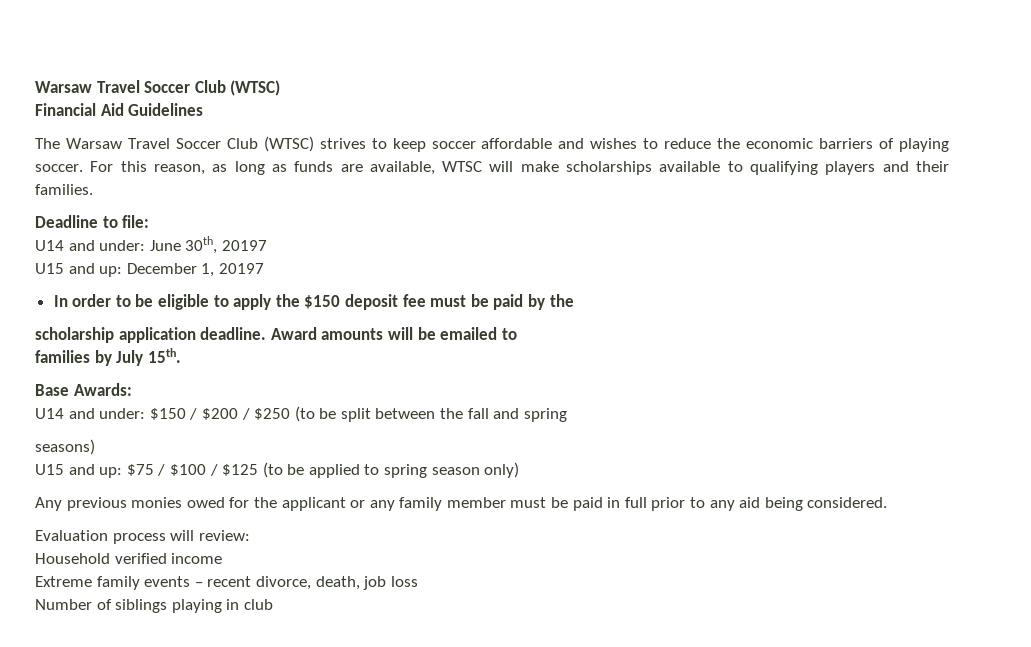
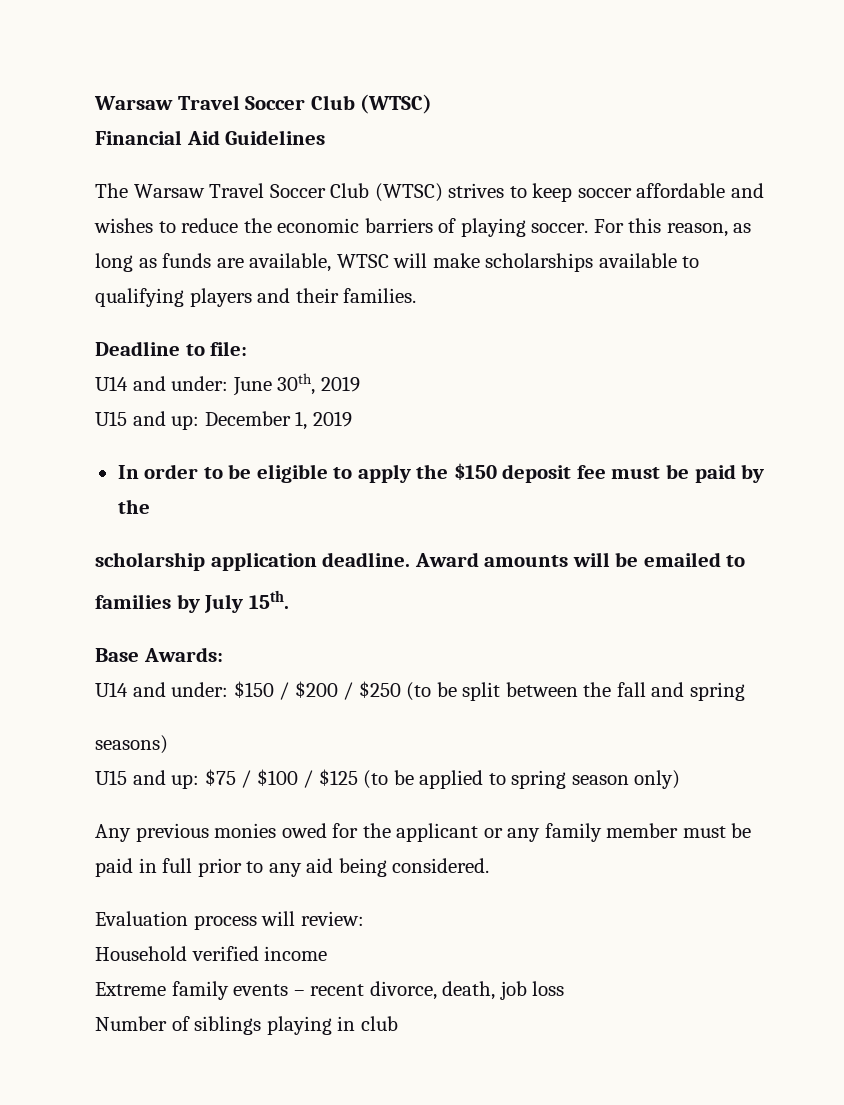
[221,240,267,251] 20197 -> [320,376,360,392] 2019
[218,263,264,274] 20197 -> [312,411,352,427] 2019

